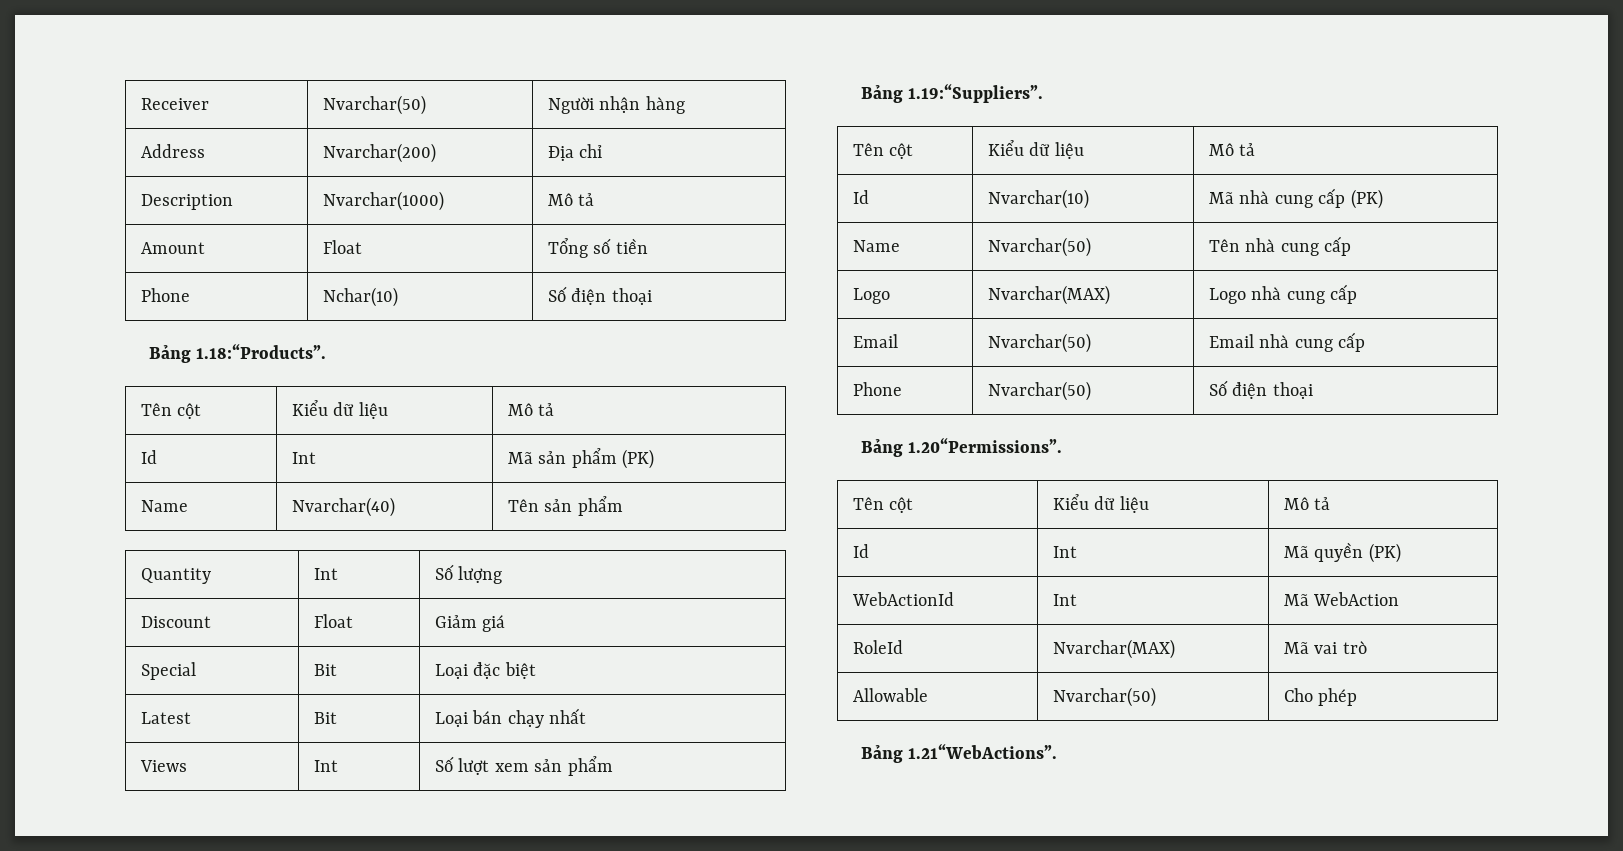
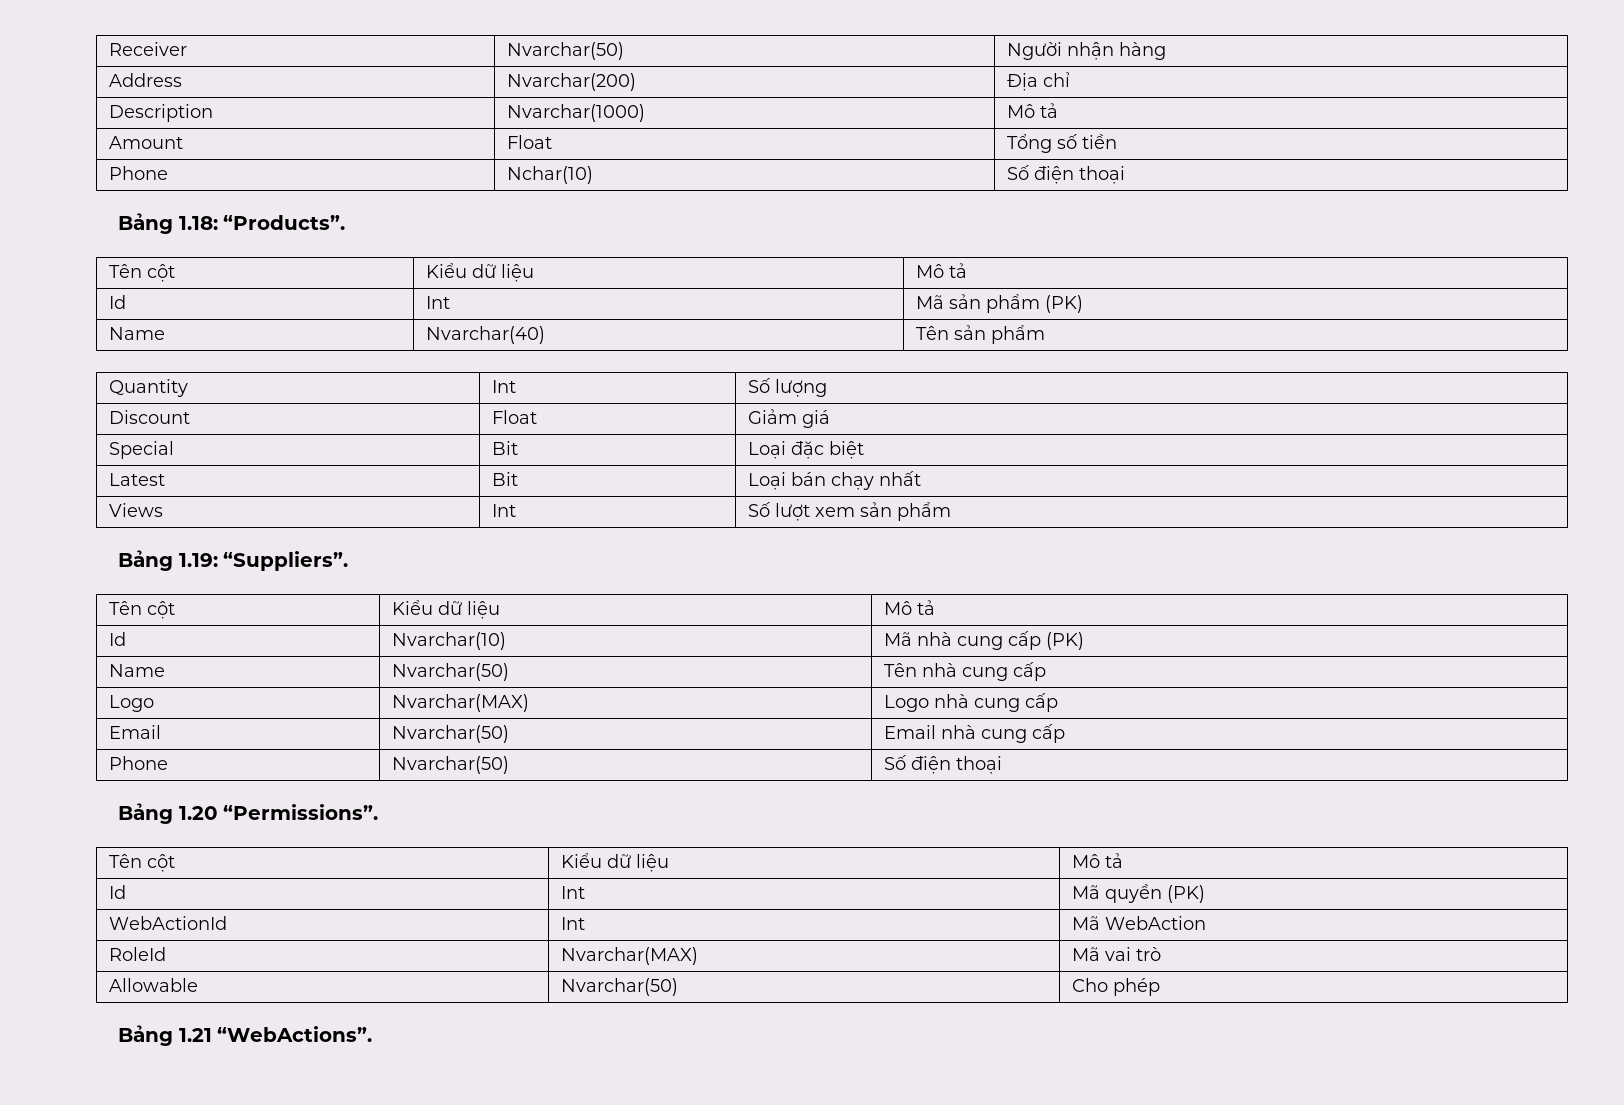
[196,344,327,359] 1.18:“Products”. -> [178,215,346,230] 1.18: “Products”.
[908,84,1044,103] 1.19:“Suppliers”. -> [178,551,349,571] 1.19: “Suppliers”.
[908,438,1063,453] 1.20“Permissions”. -> [178,804,379,820] 1.20 “Permissions”.
[908,744,1058,759] 1.21“WebActions”. -> [178,1026,373,1042] 1.21 “WebActions”.

